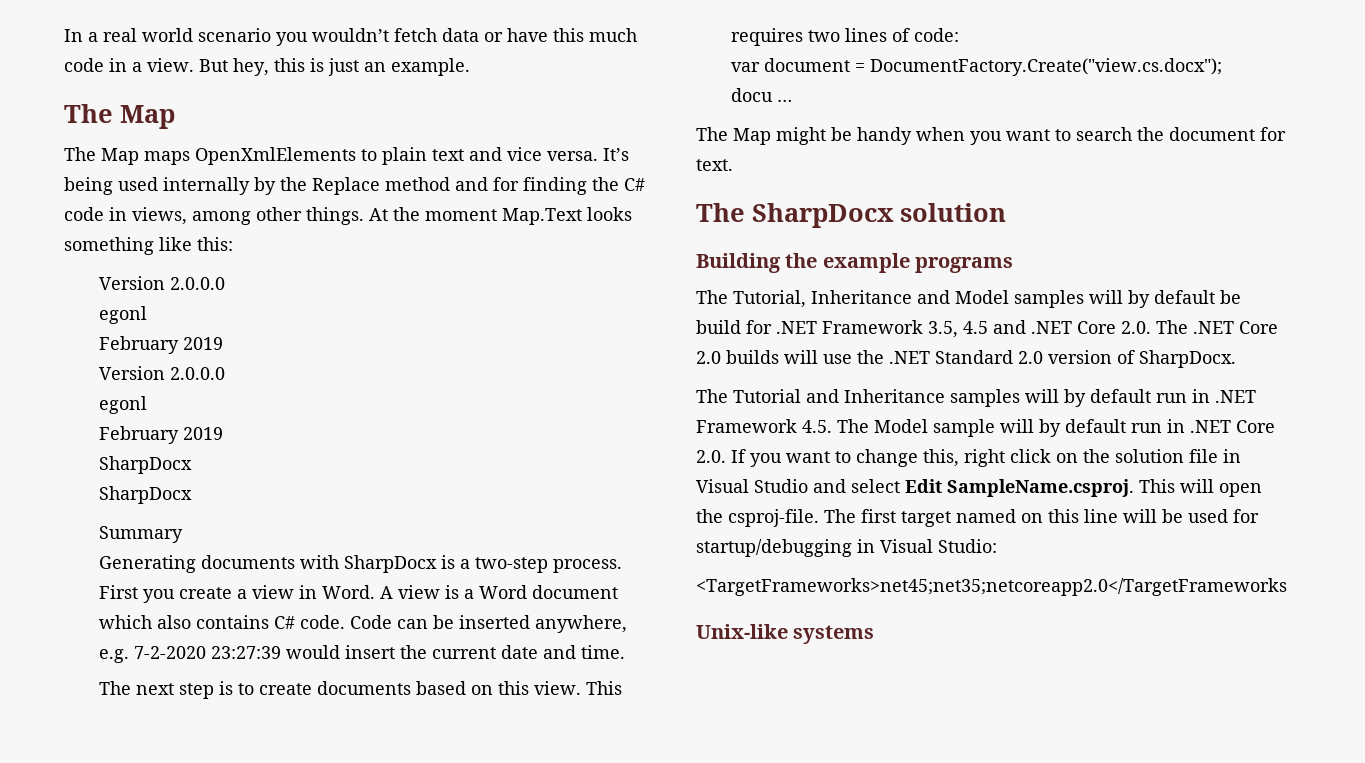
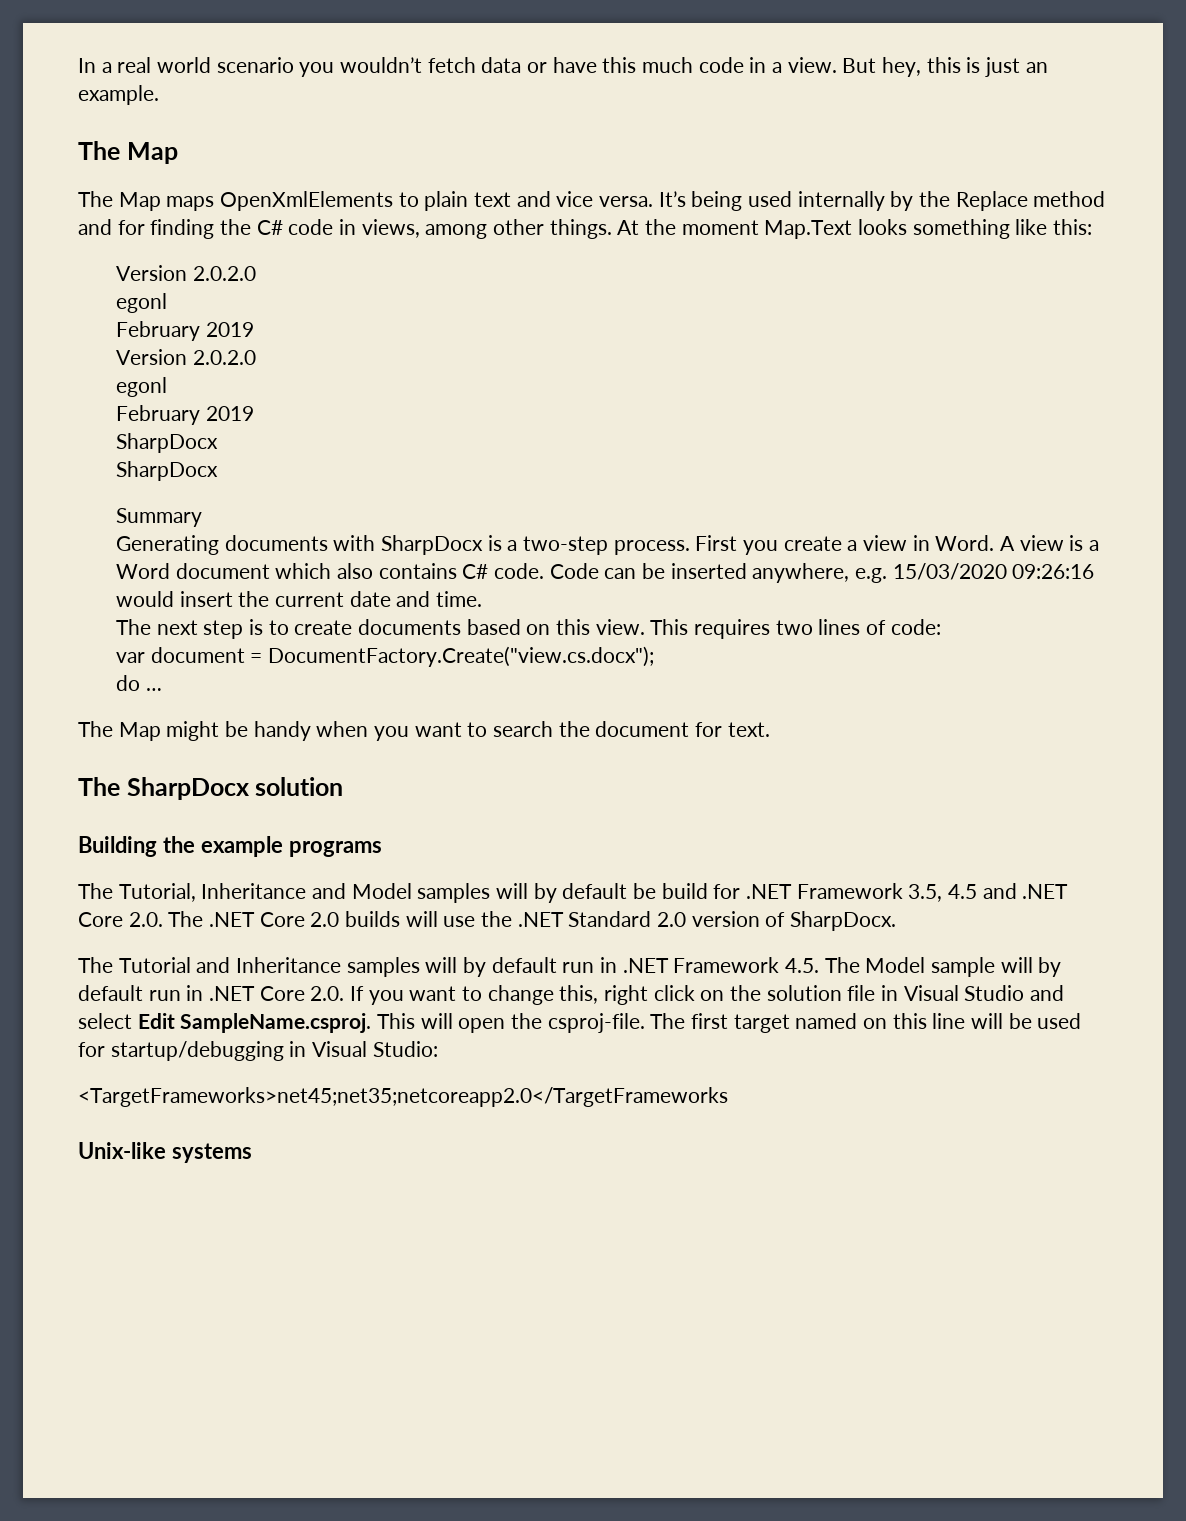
[169,277,225,290] 2.0.0.0 -> [192,266,256,281] 2.0.2.0
[169,367,225,380] 2.0.0.0 -> [192,350,256,365] 2.0.2.0
[133,646,281,659] 7-2-2020 23:27:39 -> [892,563,1095,580] 15/03/2020 09:26:16
[730,88,773,102] docu -> [115,675,140,691] do

